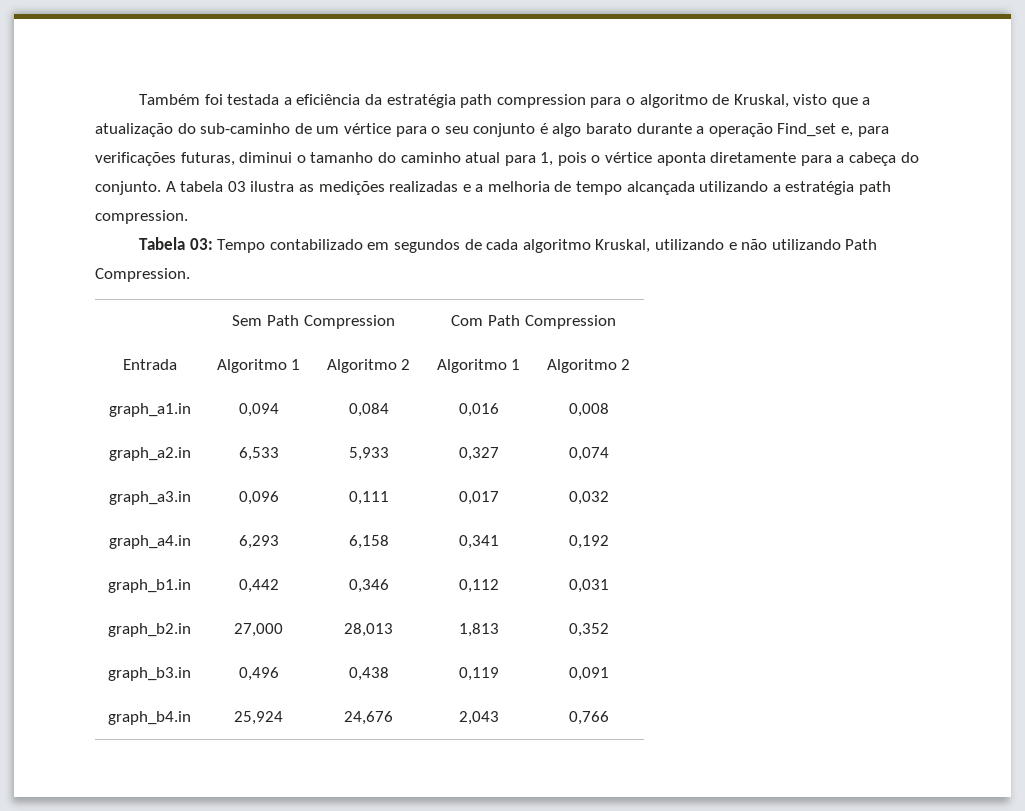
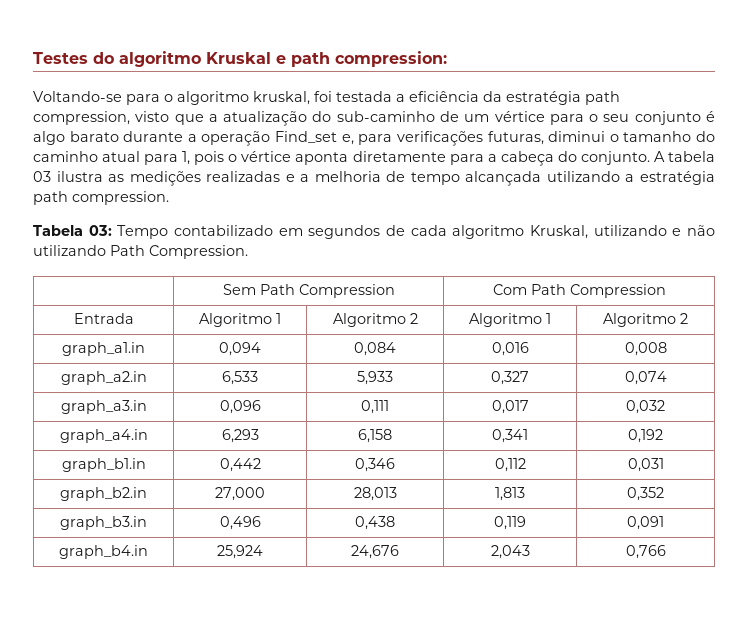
[139,94,201,105] Também -> [33,51,447,67] [33,91,310,105] Testes do algoritmo Kruskal e path compression: // Voltando-se para o algoritmo kruskal,
[496,94,789,108] compression para o algoritmo de Kruskal, -> [33,111,130,125] compression,

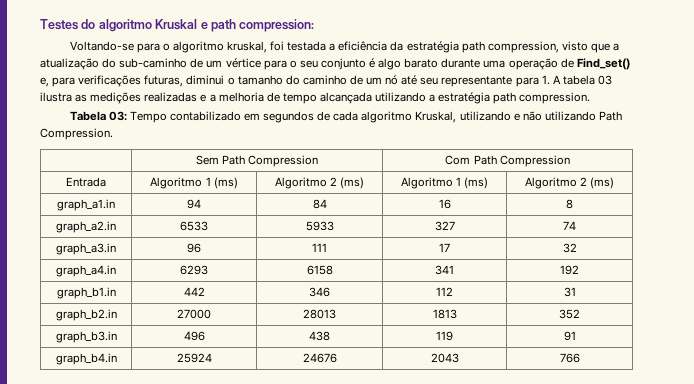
[187,131,338,146] a operação Find_set -> [483,58,630,70] uma operação de Find_set()
[102,151,650,166] atual para 1, pois o vértice aponta diretamente para a cabeça do conjunto. -> [349,75,550,87] de um nó até seu representante para 1.
[332,313,418,327] [469,313,551,327] [603,313,688,327] | Algoritmo 2 | Algoritmo 1 | Algoritmo 2 -> [213,177,238,189] [274,177,365,189] [400,177,489,189] [524,177,615,189] (ms) | Algoritmo 2 (ms) | Algoritmo 1 (ms) | Algoritmo 2 (ms)
[219,342,261,356] [354,342,396,356] [491,342,529,356] [624,342,667,356] [60,371,147,385] [222,371,258,385] [357,371,393,385] [491,371,529,385] [624,371,667,385] [60,400,147,414] [219,400,261,414] [361,400,389,414] [491,400,529,414] [626,400,665,414] [59,429,148,443] [221,429,259,443] [358,429,392,443] [492,429,528,443] [628,429,663,443] [61,458,146,472] [219,458,261,472] [355,458,395,472] [494,458,526,472] [627,458,664,472] [60,487,147,501] [215,487,265,501] [353,487,397,501] [495,487,525,501] [627,487,664,501] [60,516,147,530] [219,516,261,530] [355,516,395,530] [494,516,526,530] [627,516,664,530] [59,545,148,559] [217,545,263,559] [351,545,399,559] [490,545,530,559] [625,545,666,559] 0,094 | 0,084 | 0,016 | 0,008 // graph_a2.in | 6,533 | 5,933 | 0,327 | 0,074 // graph_a3.in | 0,096 | 0,111 | 0,017 | 0,032 // graph_a4.in | 6,293 | 6,158 | 0,341 | 0,192 // graph_b1.in | 0,442 | 0,346 | 0,112 | 0,031 // graph_b2.in | 27,000 | 28,013 | 1,813 | 0,352 // graph_b3.in | 0,496 | 0,438 | 0,119 | 0,091 // graph_b4.in | 25,924 | 24,676 | 2,043 | 0,766 -> [187,199,201,209] [312,199,327,209] [438,199,451,209] [566,199,573,209] [56,221,116,233] [180,221,208,231] [305,221,334,231] [434,221,455,231] [563,221,576,230] [56,243,116,255] [187,243,201,253] [312,243,327,252] [439,243,450,252] [562,243,577,253] [56,265,116,277] [180,265,208,275] [306,265,333,275] [435,265,454,275] [560,265,579,275] [56,287,116,299] [183,287,205,296] [309,287,330,297] [436,287,453,296] [563,287,576,297] [55,309,117,321] [177,309,211,319] [303,309,336,319] [432,309,457,319] [559,309,580,319] [55,331,117,343] [183,331,205,341] [309,331,330,341] [436,331,453,341] [563,331,576,341] [55,353,117,365] [176,353,212,363] [302,353,337,363] [430,353,459,363] [559,353,580,363] 94 | 84 | 16 | 8 // graph_a2.in | 6533 | 5933 | 327 | 74 // graph_a3.in | 96 | 111 | 17 | 32 // graph_a4.in | 6293 | 6158 | 341 | 192 // graph_b1.in | 442 | 346 | 112 | 31 // graph_b2.in | 27000 | 28013 | 1813 | 352 // graph_b3.in | 496 | 438 | 119 | 91 // graph_b4.in | 25924 | 24676 | 2043 | 766

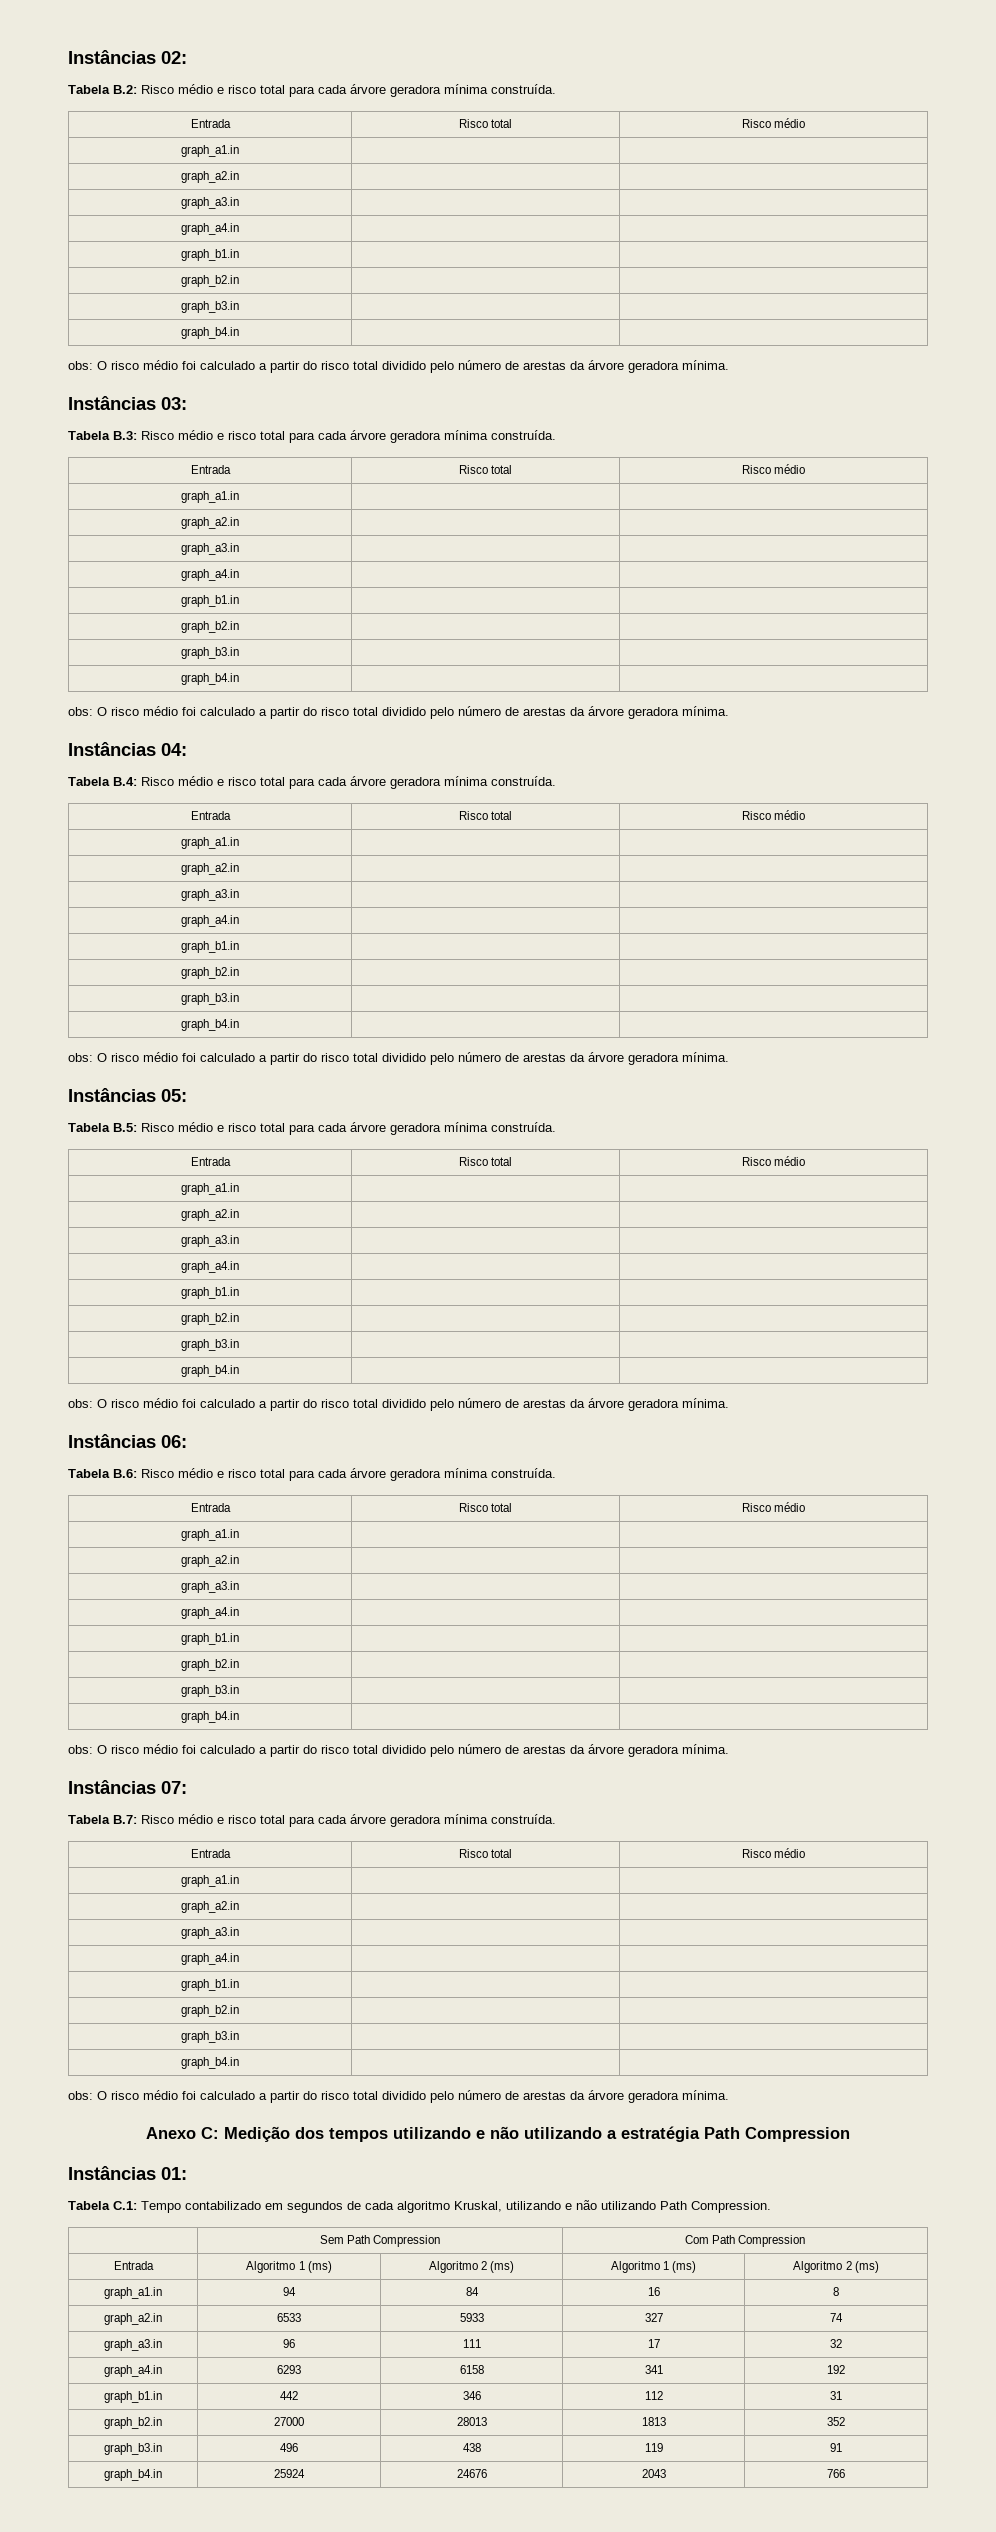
[40,19,315,32] [69,41,620,53] [40,58,630,70] [40,75,612,87] [40,92,591,104] [69,111,127,121] Testes do algoritmo Kruskal e path compression: // Voltando-se para o algoritmo kruskal, foi testada a eficiência da estratégia path compression, visto que a atualização do sub-caminho de um vértice para o seu conjunto é algo barato durante uma operação de Find_set() e, para verificações futuras, diminui o tamanho do caminho de um nó até seu representante para 1. A tabela 03 ilustra as medições realizadas e a melhoria de tempo alcançada utilizando a estratégia path compression. // Tabela 03: -> [68,50,187,64] [68,84,556,97] [190,119,231,128] [458,119,513,128] [741,118,806,128] [181,145,239,157] [181,171,239,183] [181,197,239,209] [181,223,239,235] [181,249,239,261] [181,275,239,287] [181,301,239,313] [181,327,239,339] [68,360,729,373] [68,396,187,410] [68,430,556,443] [190,465,231,474] [458,465,513,474] [741,464,806,474] [181,491,239,503] [181,517,239,529] [181,543,239,555] [181,569,239,581] [181,595,239,607] [181,621,239,633] [181,647,239,659] [181,673,239,685] [68,706,729,719] [68,742,187,756] [68,776,556,789] [190,811,231,820] [458,811,513,820] [741,810,806,820] [181,837,239,849] [181,863,239,875] [181,889,239,901] [181,915,239,927] [181,941,239,953] [181,967,239,979] [181,993,239,1005] [181,1019,239,1031] [68,1052,729,1065] [68,1088,187,1102] [68,1122,556,1135] [190,1157,231,1166] [458,1157,513,1166] [741,1156,806,1166] [181,1183,239,1195] [181,1209,239,1221] [181,1235,239,1247] [181,1261,239,1273] [181,1287,239,1299] [181,1313,239,1325] [181,1339,239,1351] [181,1365,239,1377] [68,1398,729,1411] [68,1434,187,1448] [68,1468,556,1481] [190,1503,231,1512] [458,1503,513,1512] [741,1502,806,1512] [181,1529,239,1541] [181,1555,239,1567] [181,1581,239,1593] [181,1607,239,1619] [181,1633,239,1645] [181,1659,239,1671] [181,1685,239,1697] [181,1711,239,1723] [68,1744,729,1757] [68,1780,187,1794] [68,1814,556,1827] [190,1849,231,1858] [458,1849,513,1858] [741,1848,806,1858] [181,1875,239,1887] [181,1901,239,1913] [181,1927,239,1939] [181,1953,239,1965] [181,1979,239,1991] [181,2005,239,2017] [181,2031,239,2043] [181,2057,239,2069] [68,2090,729,2103] [146,2126,850,2142] [68,2166,187,2180] [68,2201,137,2210] Instâncias 02: // Tabela B.2: Risco médio e risco total para cada árvore geradora mínima construída. // Entrada | Risco total | Risco médio // graph_a1.in | | // graph_a2.in | | // graph_a3.in | | // graph_a4.in | | // graph_b1.in | | // graph_b2.in | | // graph_b3.in | | // graph_b4.in | | // obs: O risco médio foi calculado a partir do risco total dividido pelo número de arestas da árvore geradora mínima. // Instâncias 03: // Tabela B.3: Risco médio e risco total para cada árvore geradora mínima construída. // Entrada | Risco total | Risco médio // graph_a1.in | | // graph_a2.in | | // graph_a3.in | | // graph_a4.in | | // graph_b1.in | | // graph_b2.in | | // graph_b3.in | | // graph_b4.in | | // obs: O risco médio foi calculado a partir do risco total dividido pelo número de arestas da árvore geradora mínima. // Instâncias 04: // Tabela B.4: Risco médio e risco total para cada árvore geradora mínima construída. // Entrada | Risco total | Risco médio // graph_a1.in | | // graph_a2.in | | // graph_a3.in | | // graph_a4.in | | // graph_b1.in | | // graph_b2.in | | // graph_b3.in | | // graph_b4.in | | // obs: O risco médio foi calculado a partir do risco total dividido pelo número de arestas da árvore geradora mínima. // Instâncias 05: // Tabela B.5: Risco médio e risco total para cada árvore geradora mínima construída. // Entrada | Risco total | Risco médio // graph_a1.in | | // graph_a2.in | | // graph_a3.in | | // graph_a4.in | | // graph_b1.in | | // graph_b2.in | | // graph_b3.in | | // graph_b4.in | | // obs: O risco médio foi calculado a partir do risco total dividido pelo número de arestas da árvore geradora mínima. // Instâncias 06: // Tabela B.6: Risco médio e risco total para cada árvore geradora mínima construída. // Entrada | Risco total | Risco médio // graph_a1.in | | // graph_a2.in | | // graph_a3.in | | // graph_a4.in | | // graph_b1.in | | // graph_b2.in | | // graph_b3.in | | // graph_b4.in | | // obs: O risco médio foi calculado a partir do risco total dividido pelo número de arestas da árvore geradora mínima. // Instâncias 07: // Tabela B.7: Risco médio e risco total para cada árvore geradora mínima construída. // Entrada | Risco total | Risco médio // graph_a1.in | | // graph_a2.in | | // graph_a3.in | | // graph_a4.in | | // graph_b1.in | | // graph_b2.in | | // graph_b3.in | | // graph_b4.in | | // obs: O risco médio foi calculado a partir do risco total dividido pelo número de arestas da árvore geradora mínima. // Anexo C: Medição dos tempos utilizando e não utilizando a estratégia Path Compression // Instâncias 01: // Tabela C.1:

